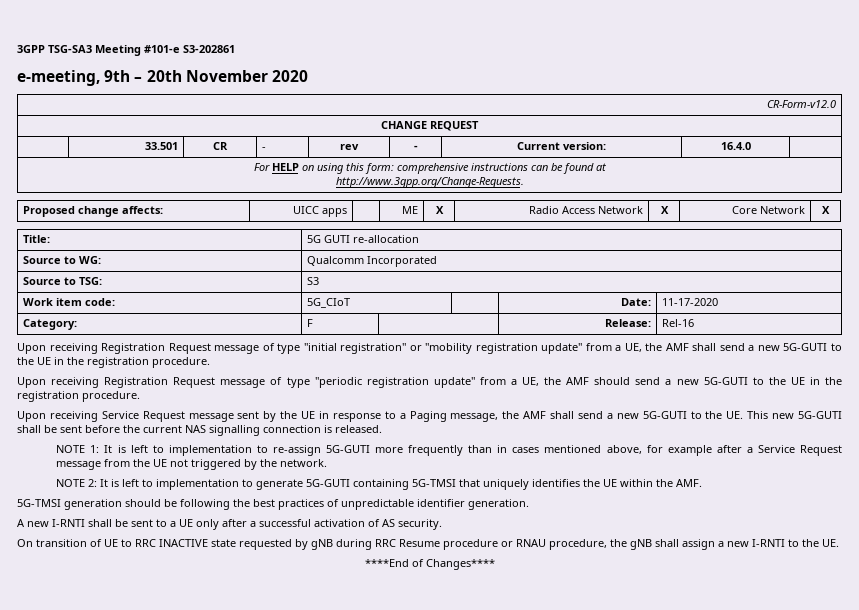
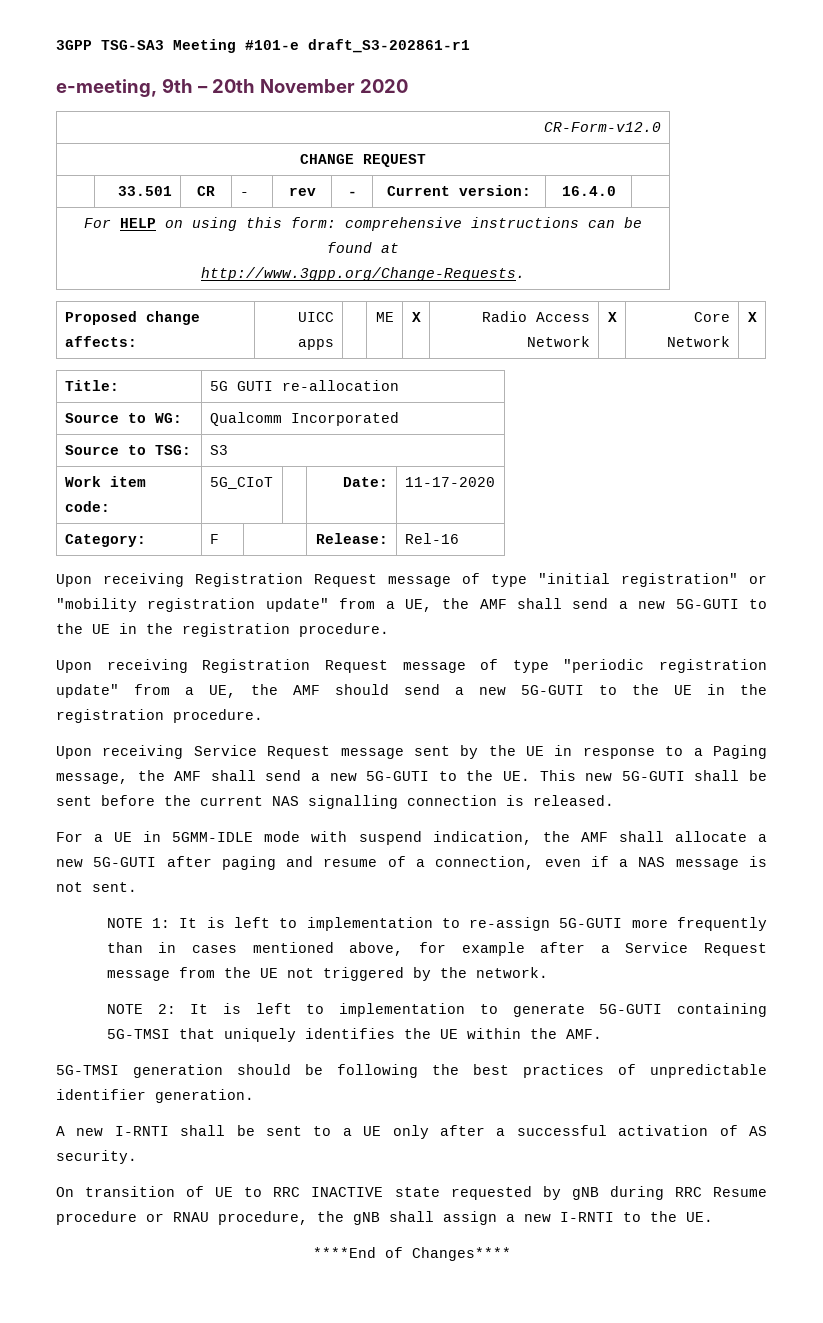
[183,45,235,53] S3-202861 -> [308,39,470,53] draft_S3-202861-r1
(382, 429) none -> [56,831,768,845] [56,856,768,870] [56,882,137,892] // For a UE in 5GMM-IDLE mode with suspend indication, the AMF shall allocate a new 5G-GUTI after paging and resume of a connection, even if a NAS message is not sent.

